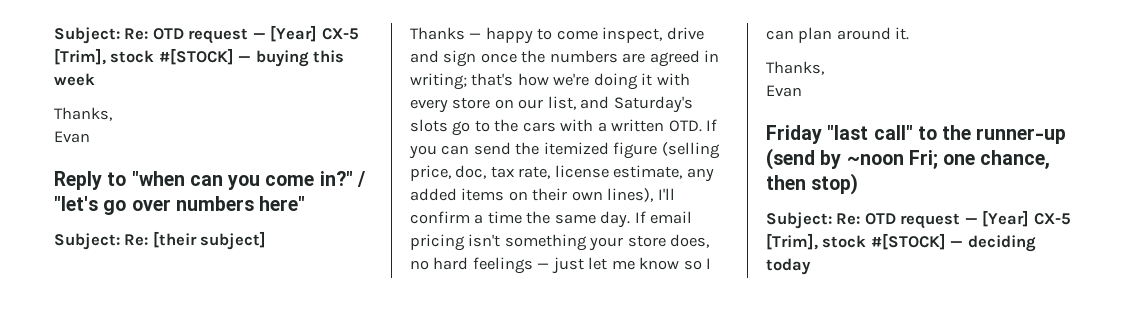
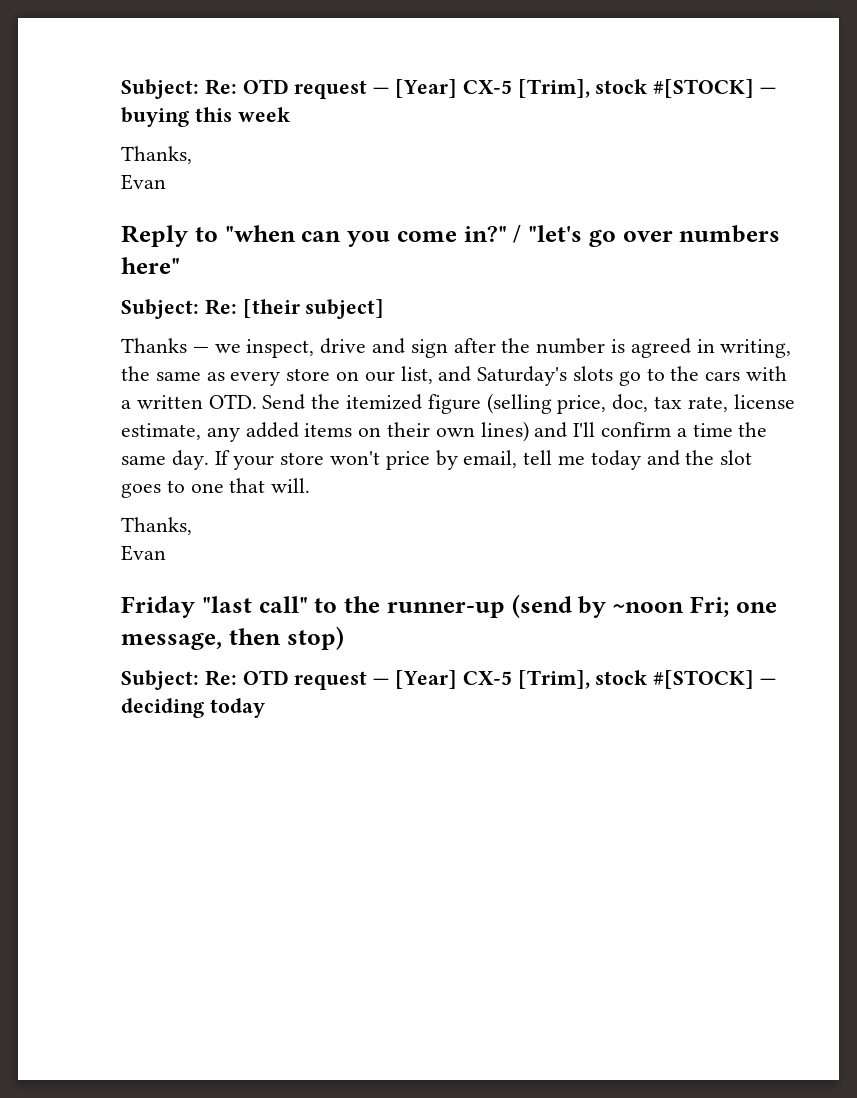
[485,27,598,44] happy to come -> [214,344,241,353] we
[480,50,720,67] [410,73,690,90] once the numbers are agreed in writing; that's how we're doing it with -> [453,338,792,358] [121,366,225,381] after the number is agreed in writing, the same as
[706,119,718,131] [409,142,511,159] If you can send -> [262,394,306,410] Send
[607,188,654,202] lines), -> [480,421,568,442] lines) and
[650,211,693,224] [410,234,710,251] [410,257,712,274] [766,27,910,43] email pricing isn't something your store does, no hard feelings — just let me know so I can plan around it. -> [233,450,753,470] [121,478,311,498] your store won't price by email, tell me today and the slot goes to one that will.
[980,150,1051,169] chance, -> [121,632,222,650] message,

